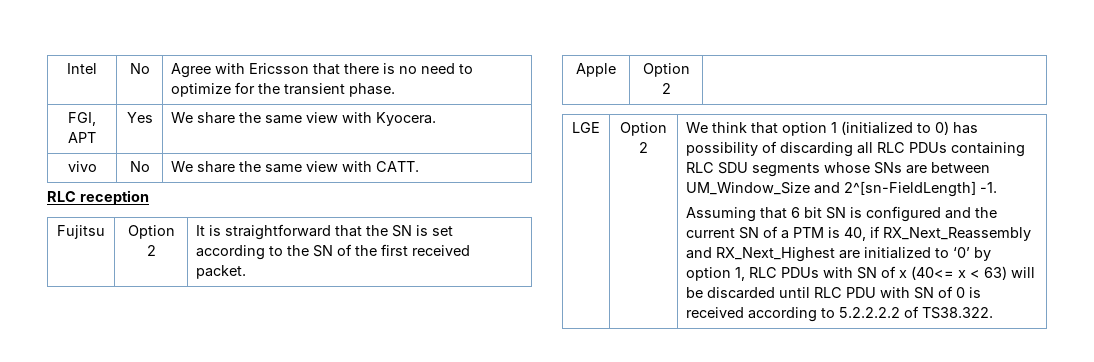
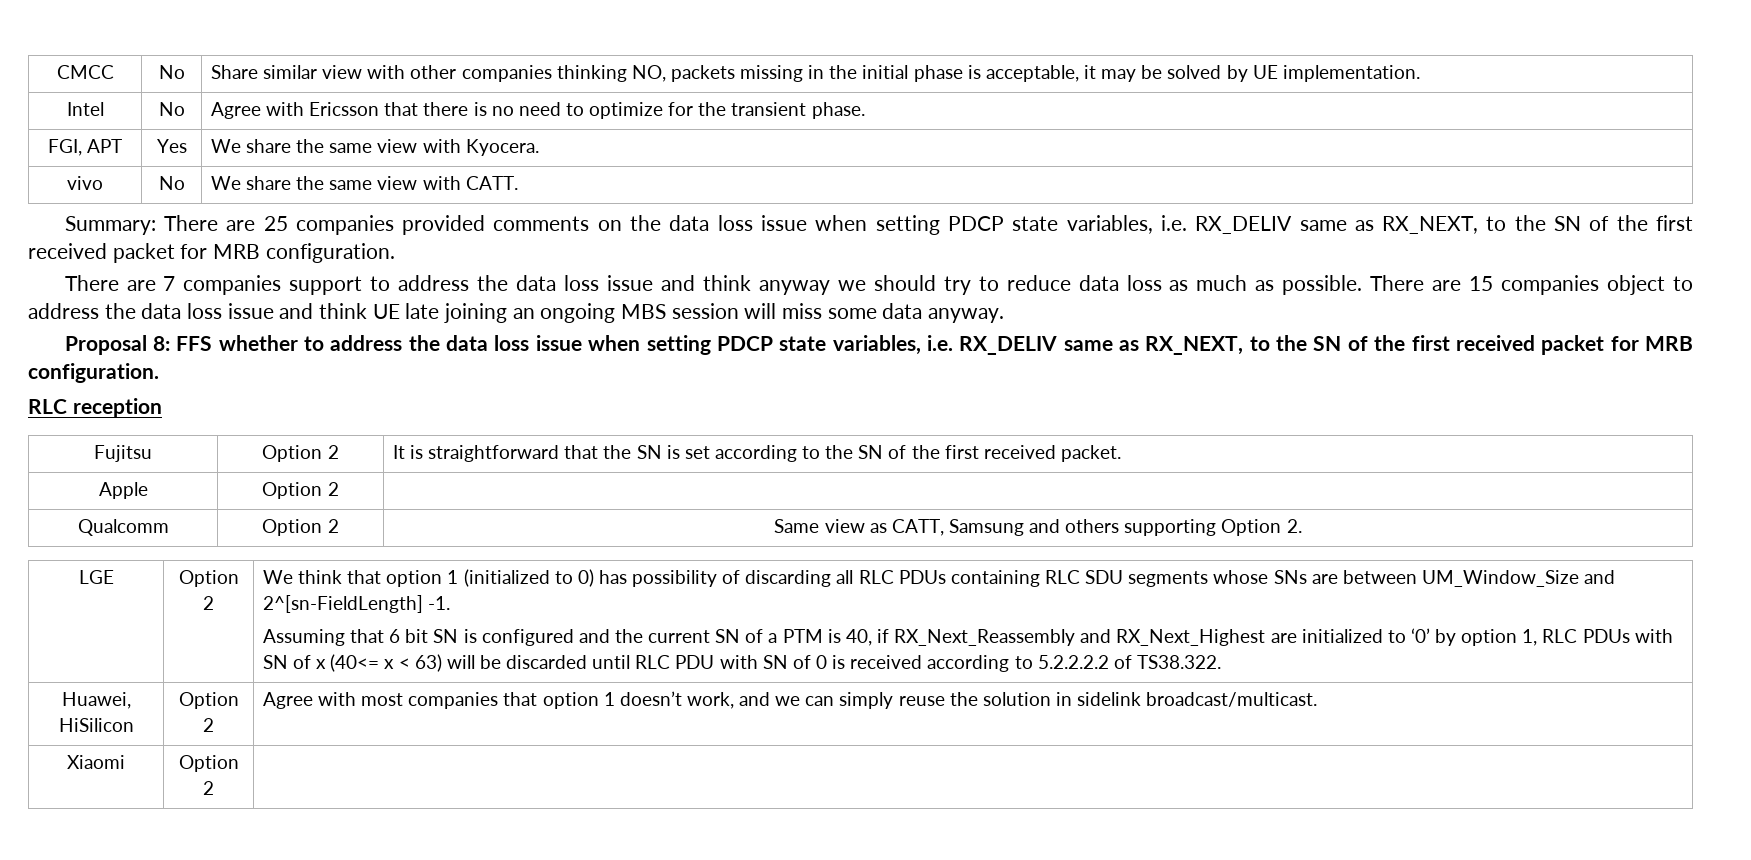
(67, 68) none -> [56,65,114,79] [158,65,185,79] [210,65,1420,82] CMCC | No | Share similar view with other companies thinking NO, packets missing in the initial phase is acceptable, it may be solved by UE implementation. //
(420, 166) none -> [64,215,1694,235] [28,243,395,263] [64,275,1694,295] [28,303,1005,323] [64,335,1694,355] [28,363,159,383] // Summary: There are 25 companies provided comments on the data loss issue when setting PDCP state variables, i.e. RX_DELIV same as RX_NEXT, to the SN of the first received packet for MRB configuration. // There are 7 companies support to address the data loss issue and think anyway we should try to reduce data loss as much as possible. There are 15 companies object to address the data loss issue and think UE late joining an ongoing MBS session will miss some data anyway. // Proposal 8: FFS whether to address the data loss issue when setting PDCP state variables, i.e. RX_DELIV same as RX_NEXT, to the SN of the first received packet for MRB configuration.
(671, 88) none -> [77,519,169,536] [262,519,339,536] [774,519,1302,536] // Qualcomm | Option 2 | Same view as CATT, Samsung and others supporting Option 2.
(994, 313) none -> [61,692,131,709] [58,718,134,732] [178,692,239,709] [203,718,214,732] [262,691,1318,709] [67,755,125,769] [178,755,239,772] [203,781,214,795] // Huawei, HiSilicon | Option 2 | Agree with most companies that option 1 doesn’t work, and we can simply reuse the solution in sidelink broadcast/multicast. // Xiaomi | Option 2 |

